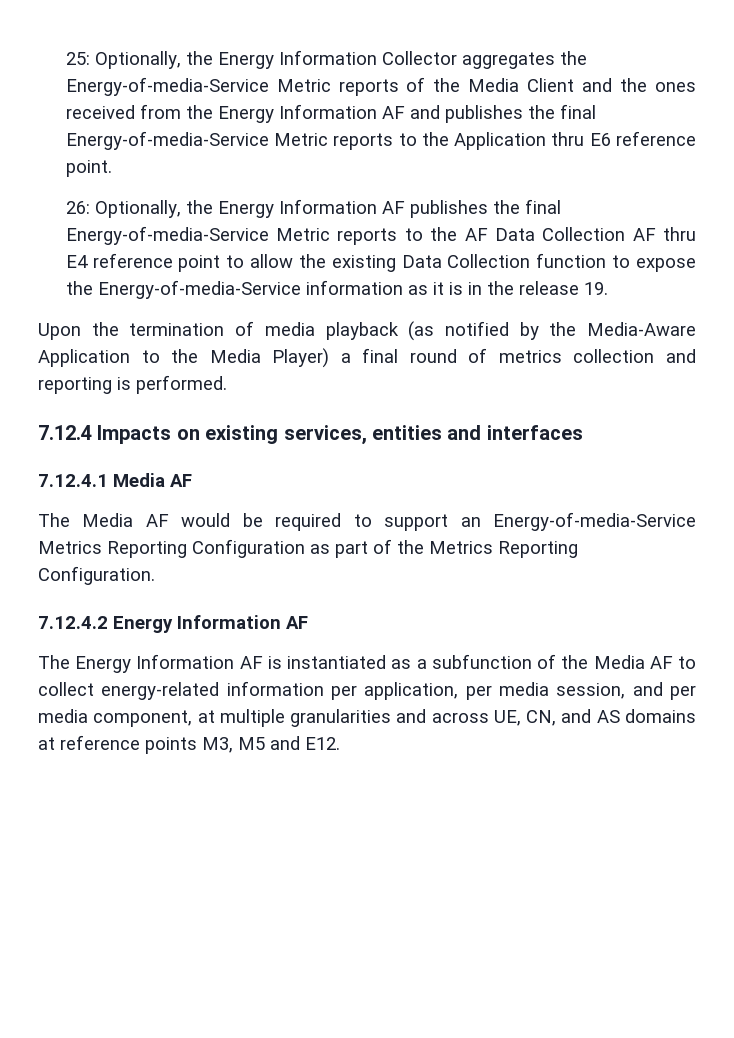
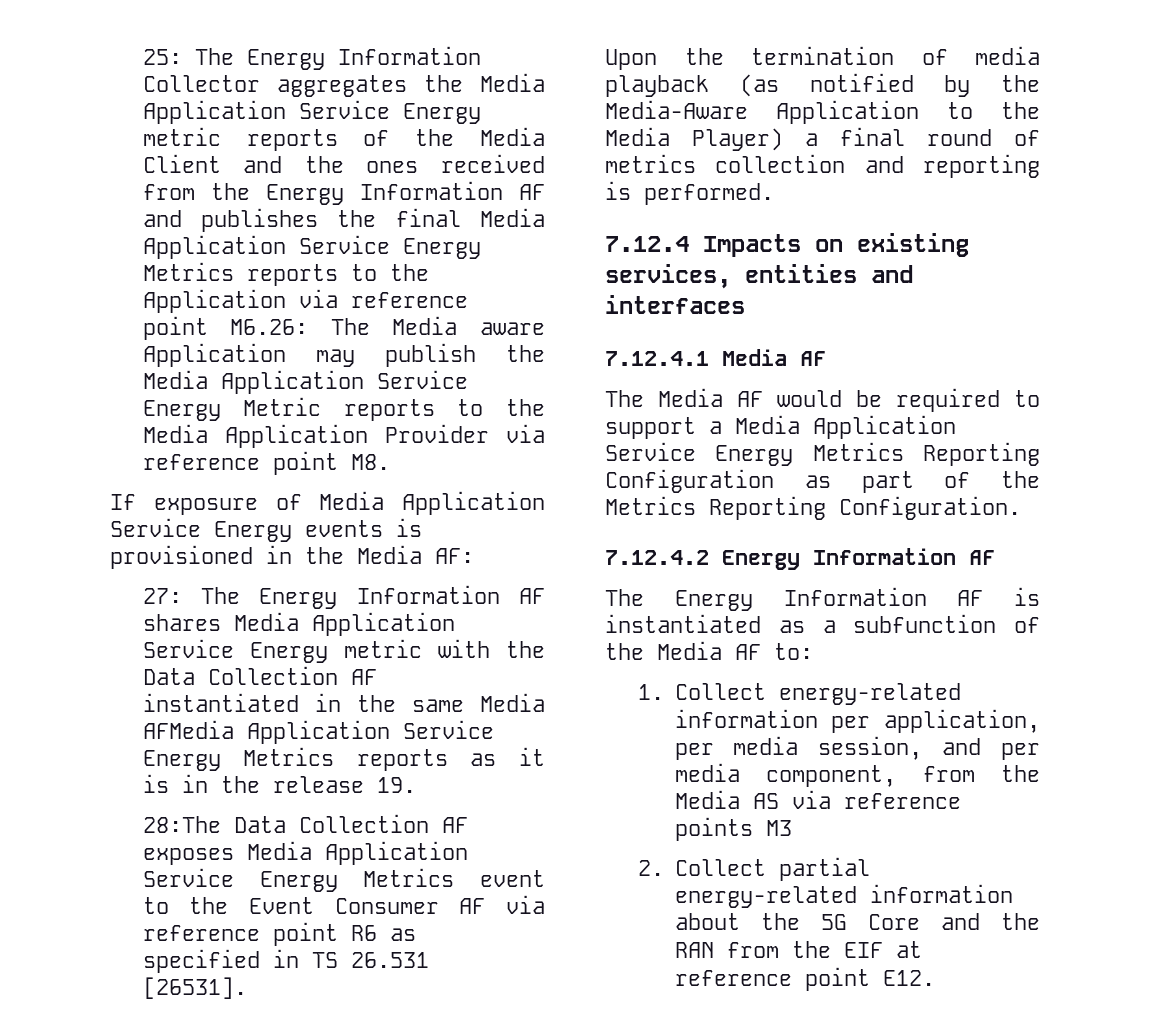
[94,51,213,69] Optionally, the -> [194,48,234,65] The
[65,77,331,96] Energy-of-media-Service Metric -> [480,73,545,92] [142,100,481,124] [142,127,221,146] Media Application Service Energy metric
[65,131,696,150] [65,160,112,177] [65,199,561,218] [65,226,696,245] [65,253,697,272] [65,280,403,299] Energy-of-media-Service Metric reports to the Application thru E6 reference point. // 26: Optionally, the Energy Information AF publishes the final Energy-of-media-Service Metric reports to the AF Data Collection AF thru E4 reference point to allow the existing Data Collection function to expose the Energy-of-media-Service information -> [480,208,545,227] [142,235,481,259] [142,262,429,286] [142,289,468,313] [142,316,545,340] [142,343,545,367] [142,370,468,394] [142,397,545,421] [142,424,545,448] [142,451,390,475] [110,491,545,515] [110,518,422,542] [110,545,474,569] [142,585,545,609] [142,612,455,636] [142,639,545,663] [142,666,377,685] [142,693,545,712] [142,720,494,744] [142,747,448,771] Media Application Service Energy Metrics reports to the Application via reference point M6.26: The Media aware Application may publish the Media Application Service Energy Metric reports to the Media Application Provider via reference point M8. // If exposure of Media Application Service Energy events is provisioned in the Media AF: // 27: The Energy Information AF shares Media Application Service Energy metric with the Data Collection AF instantiated in the same Media AFMedia Application Service Energy Metrics reports
(608, 288) none -> [142,814,468,833] [142,841,468,865] [142,868,545,892] [142,895,545,914] [142,922,416,946] [142,949,429,973] [142,977,247,999] // 28:The Data Collection AF exposes Media Application Service Energy Metrics event to the Event Consumer AF via reference point R6 as specified in TS 26.531 [26531].
[460,512,697,531] an Energy-of-media-Service -> [709,415,956,439] [605,442,794,466] a Media Application Service Energy
[678,656,697,669] [38,682,94,696] to collect -> [774,643,813,660] [637,683,766,700] to: // 1. Collect
[197,709,696,727] [38,735,300,754] at multiple granularities and across UE, CN, and AS domains at reference points M3, M5 and -> [922,765,1040,782] [674,790,961,809] [674,817,792,841] [637,857,870,881] [674,884,1013,908] [674,913,1040,930] [674,941,922,958] [674,967,870,991] from the Media AS via reference points M3 // 2. Collect partial energy-related information about the 5G Core and the RAN from the EIF at reference point

